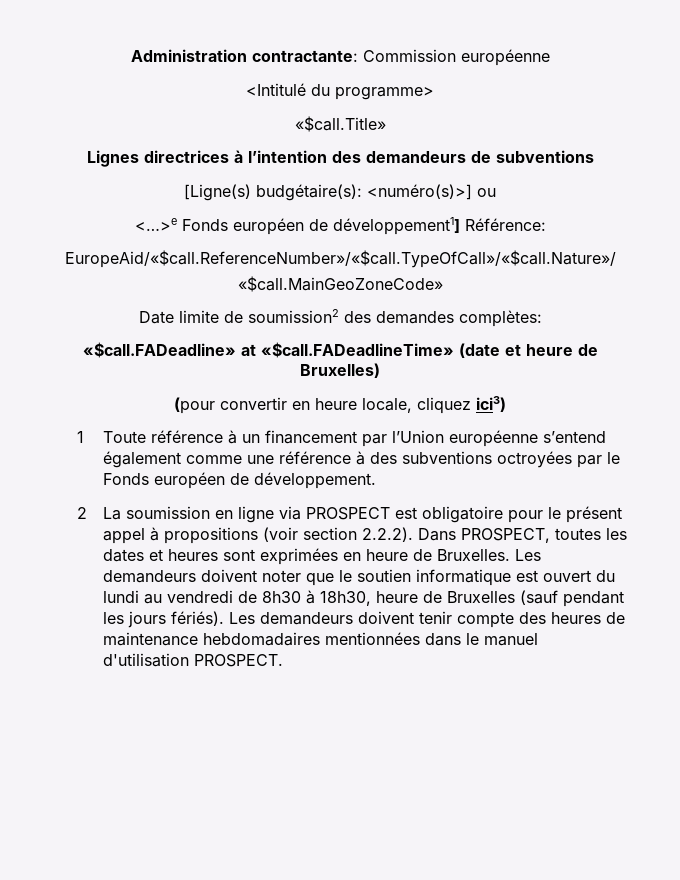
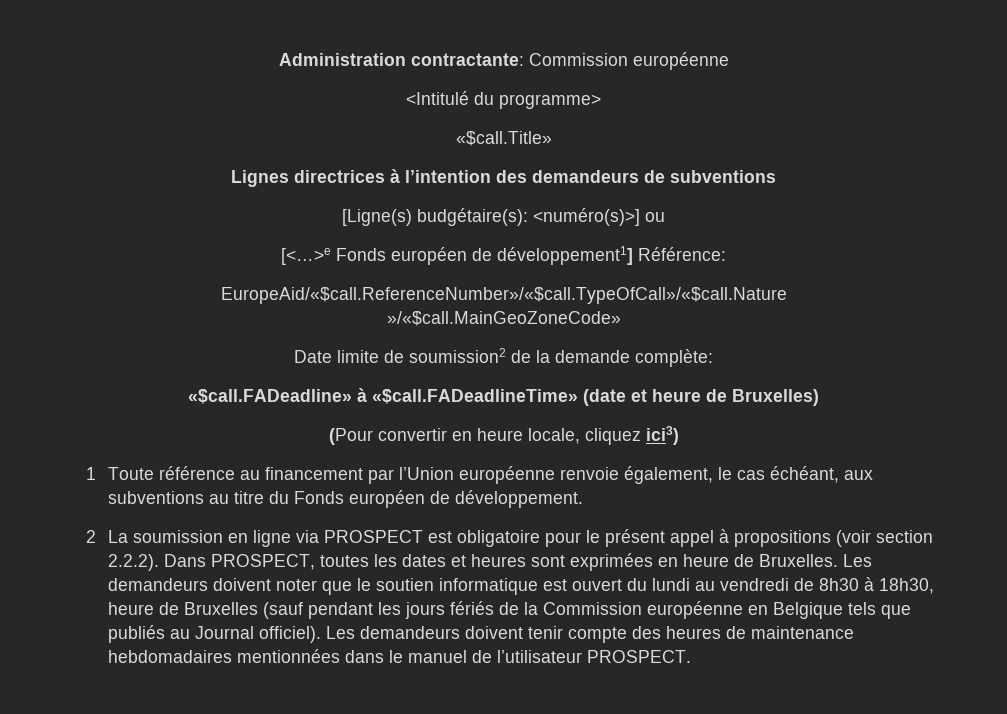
[134,218,177,231] <…>e -> [281,248,331,265] [<…>e
[64,250,616,268] [237,276,443,292] EuropeAid/«$call.ReferenceNumber»/«$call.TypeOfCall»/«$call.Nature»/ // «$call.MainGeoZoneCode» -> [220,287,787,304] [386,311,621,326] EuropeAid/«$call.ReferenceNumber»/«$call.TypeOfCall»/«$call.Nature // »/«$call.MainGeoZoneCode»
[343,310,542,327] des demandes complètes: -> [511,349,713,367] de la demande complète:
[240,344,256,356] at -> [357,388,367,402] à
[174,397,215,414] (pour -> [328,428,373,445] (Pour
[227,430,260,444] à un -> [239,470,260,480] au
[542,431,606,443] [102,451,620,468] s’entend également comme une référence à des subventions octroyées par le -> [559,466,873,484] [107,491,289,504] renvoie également, le cas échéant, aux subventions au titre du
[170,611,224,626] fériés). -> [449,601,911,619] [107,625,321,643] fériés de la Commission européenne en Belgique tels que publiés au Journal officiel).
[102,653,189,667] d'utilisation -> [471,650,582,663] de l’utilisateur

